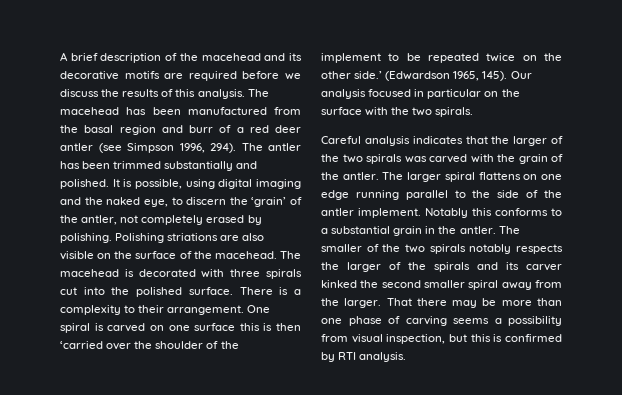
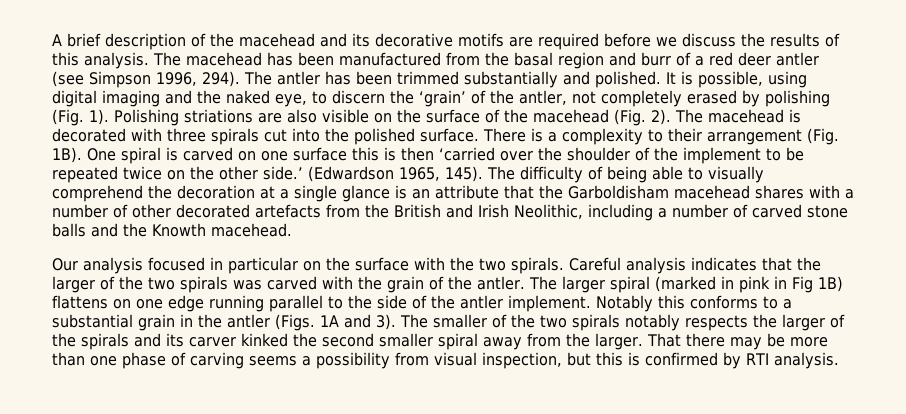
[60,233,112,243] polishing. -> [765,90,830,107] [52,109,109,126] polishing (Fig. 1).
[214,251,277,259] macehead. -> [532,109,671,126] macehead (Fig. 2).
[167,305,245,315] arrangement. -> [707,128,839,145] [52,147,82,163] arrangement (Fig. 1B).
(508, 76) none -> [487,166,764,183] [52,185,854,202] [52,204,848,221] [52,223,292,237] The difficulty of being able to visually comprehend the decoration at a single glance is an attribute that the Garboldisham macehead shares with a number of other decorated artefacts from the British and Irish Neolithic, including a number of carved stone balls and the Knowth macehead. //
(474, 112) // -> (564, 265) none
(475, 177) none -> [654,276,843,293] (marked in pink in Fig 1B)
[459,226,496,234] antler. -> [227,314,396,331] antler (Figs. 1A and 3).

